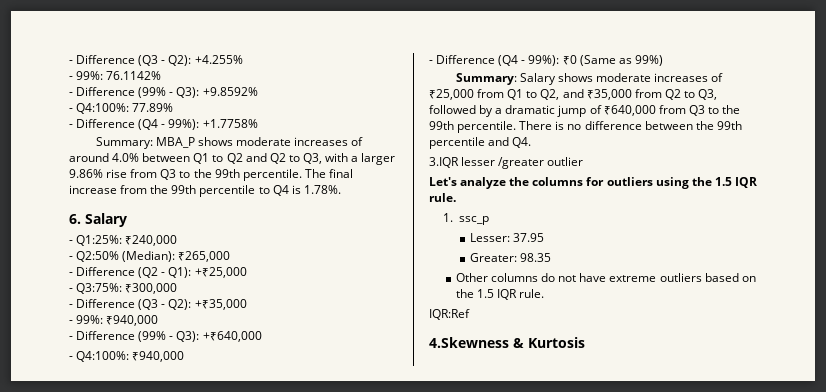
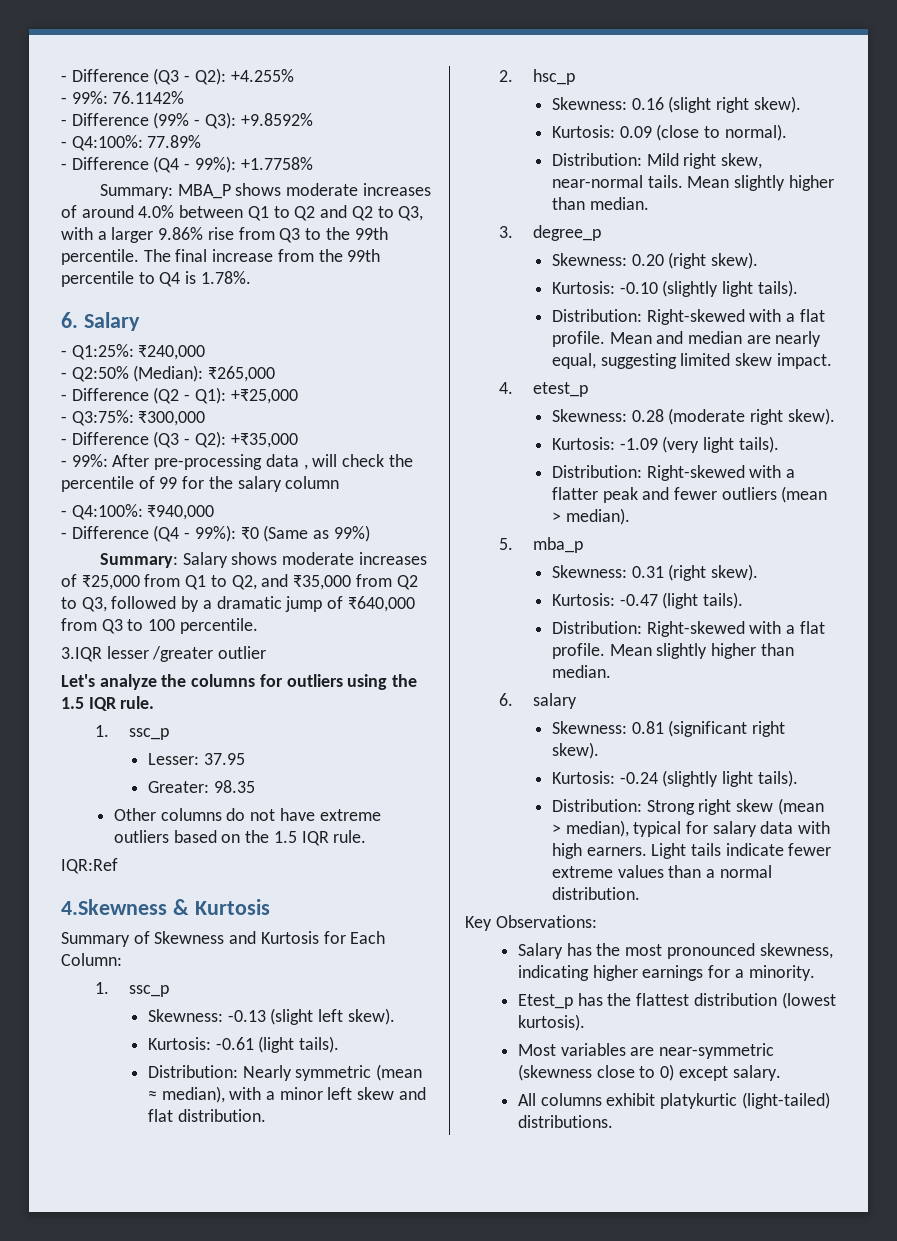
[106,315,159,326] [69,331,262,342] ₹940,000 // - Difference (99% - Q3): +₹640,000 -> [112,454,413,470] [61,476,340,492] After pre-processing data , will check the percentile of 99 for the salary column
[722,105,741,114] [429,121,742,133] [429,137,532,149] the 99th percentile. There is no difference between the 99th percentile and Q4. -> [148,618,258,634] 100 percentile.
(585, 342) none -> [61,931,386,947] [61,953,122,966] [94,982,169,997] [147,1008,395,1025] [147,1036,339,1053] [147,1064,422,1081] [147,1086,426,1103] [147,1109,266,1122] [498,69,575,85] [551,96,801,113] [551,124,787,141] [551,153,762,169] [551,175,834,191] [551,197,649,210] [498,225,601,241] [551,252,758,269] [551,280,798,297] [551,309,825,325] [551,331,822,347] [551,353,832,369] [498,382,588,397] [551,408,835,425] [551,436,779,453] [551,465,795,481] [551,486,828,503] [551,508,630,525] [498,537,583,553] [551,564,758,581] [551,592,743,609] [551,621,825,637] [551,643,794,659] [551,665,611,678] [498,693,577,709] [551,720,785,737] [551,742,599,759] [551,770,798,787] [551,798,824,815] [551,820,831,837] [551,843,832,859] [551,865,772,878] [551,887,640,900] [465,915,597,931] [518,943,833,959] [518,965,815,981] [518,992,836,1009] [518,1014,586,1031] [518,1043,775,1059] [518,1064,781,1081] [518,1092,830,1109] [518,1115,614,1128] // Summary of Skewness and Kurtosis for Each Column: // 1. ssc_p // Skewness: -0.13 (slight left skew). // Kurtosis: -0.61 (light tails). // Distribution: Nearly symmetric (mean ≈ median), with a minor left skew and flat distribution. // 2. hsc_p // Skewness: 0.16 (slight right skew). // Kurtosis: 0.09 (close to normal). // Distribution: Mild right skew, near-normal tails. Mean slightly higher than median. // 3. degree_p // Skewness: 0.20 (right skew). // Kurtosis: -0.10 (slightly light tails). // Distribution: Right-skewed with a flat profile. Mean and median are nearly equal, suggesting limited skew impact. // 4. etest_p // Skewness: 0.28 (moderate right skew). // Kurtosis: -1.09 (very light tails). // Distribution: Right-skewed with a flatter peak and fewer outliers (mean > median). // 5. mba_p // Skewness: 0.31 (right skew). // Kurtosis: -0.47 (light tails). // Distribution: Right-skewed with a flat profile. Mean slightly higher than median. // 6. salary // Skewness: 0.81 (significant right skew). // Kurtosis: -0.24 (slightly light tails). // Distribution: Strong right skew (mean > median), typical for salary data with high earners. Light tails indicate fewer extreme values than a normal distribution. // Key Observations: // Salary has the most pronounced skewness, indicating higher earnings for a minority. // Etest_p has the flattest distribution (lowest kurtosis). // Most variables are near-symmetric (skewness close to 0) except salary. // All columns exhibit platykurtic (light-tailed) distributions.

